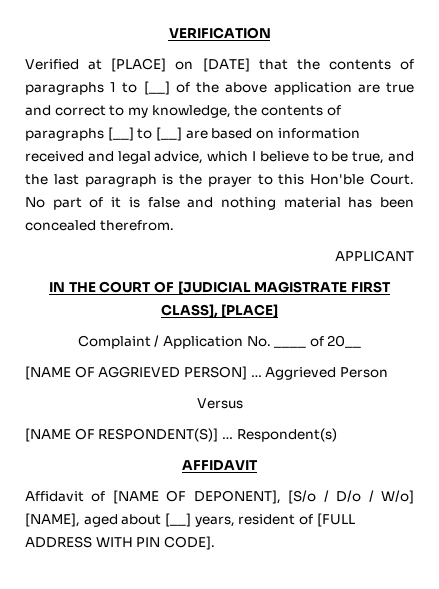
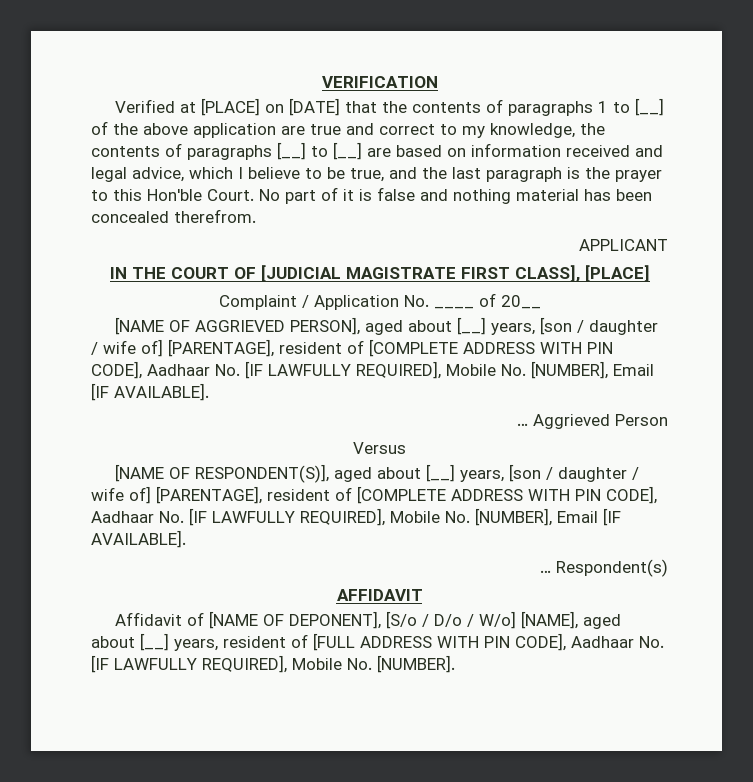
[183,366,247,380] PERSON] -> [289,317,658,335] [91,339,613,357] [91,361,654,379] [91,383,209,401] PERSON], aged about [__] years, [son / daughter / wife of] [PARENTAGE], resident of [COMPLETE ADDRESS WITH PIN CODE], Aadhaar No. [IF LAWFULLY REQUIRED], Mobile No. [NUMBER], Email [IF AVAILABLE]. //
[98,428,219,442] RESPONDENT(S)] -> [194,464,639,483] [91,486,657,504] [91,508,621,526] [91,530,186,548] RESPONDENT(S)], aged about [__] years, [son / daughter / wife of] [PARENTAGE], resident of [COMPLETE ADDRESS WITH PIN CODE], Aadhaar No. [IF LAWFULLY REQUIRED], Mobile No. [NUMBER], Email [IF AVAILABLE]. //
[163,536,215,550] CODE]. -> [515,633,664,651] [91,655,455,673] CODE], Aadhaar No. [IF LAWFULLY REQUIRED], Mobile No. [NUMBER].

